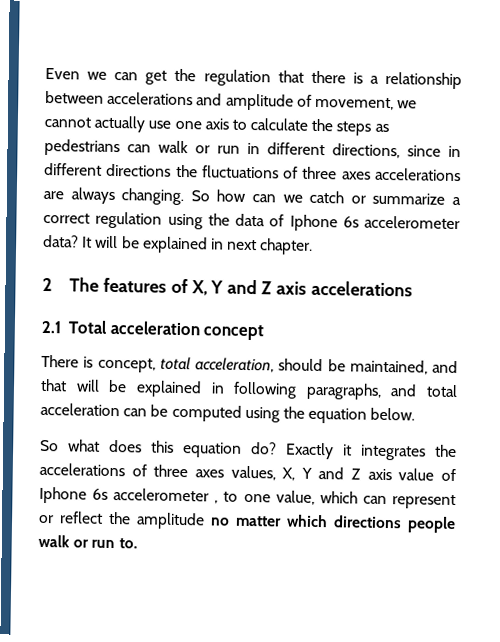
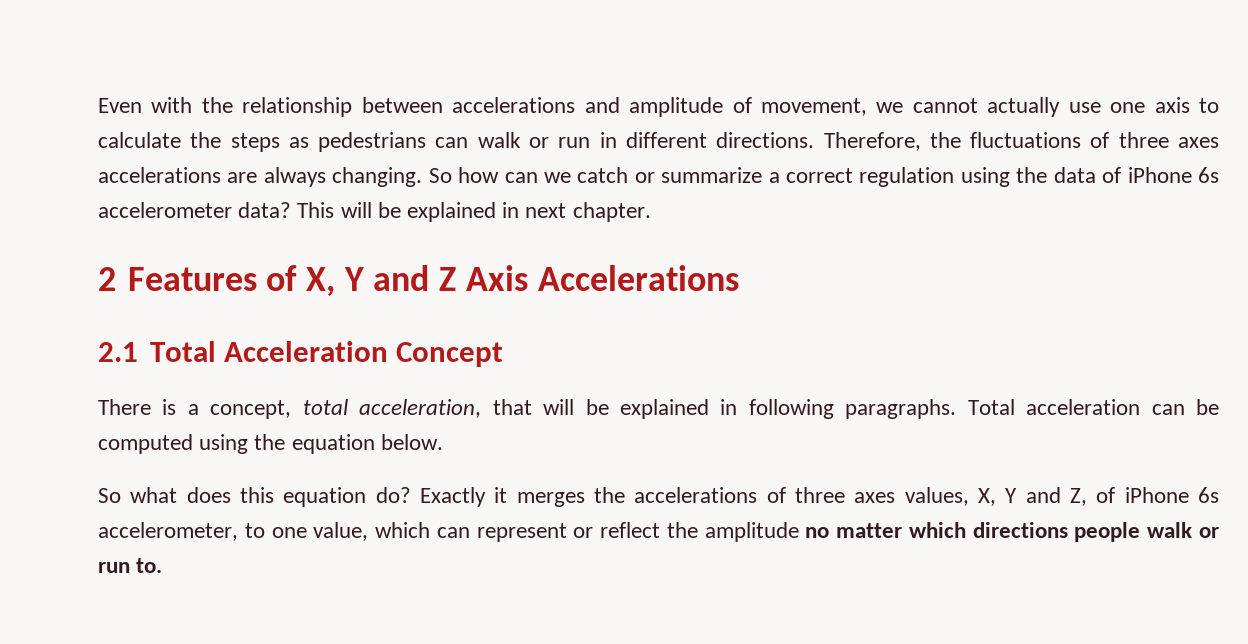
[87,68,379,87] we can get the regulation that there is a -> [151,97,233,113] with the
[332,143,461,159] [44,162,172,177] directions, since in different directions -> [716,132,921,151] directions. Therefore,
[289,214,338,232] Iphone -> [1127,167,1192,183] iPhone
[82,236,93,248] It -> [297,202,335,218] This
[68,277,167,293] The features -> [127,267,257,291] Features
[275,280,413,297] axis accelerations -> [465,265,739,291] Axis Accelerations
[109,320,265,341] acceleration concept -> [223,341,504,367] Acceleration Concept
(94, 362) none -> [187,404,199,415] a
[278,358,458,375] should be maintained, and -> (482, 408) none
[305,382,458,400] paragraphs, and total -> [845,399,1015,419] paragraphs. Total
[360,444,426,461] integrates -> [516,492,585,507] merges
[351,468,456,482] [39,486,219,504] Z axis value of Iphone 6s accelerometer , -> [1070,487,1220,506] [98,522,238,541] Z, of iPhone 6s accelerometer,

